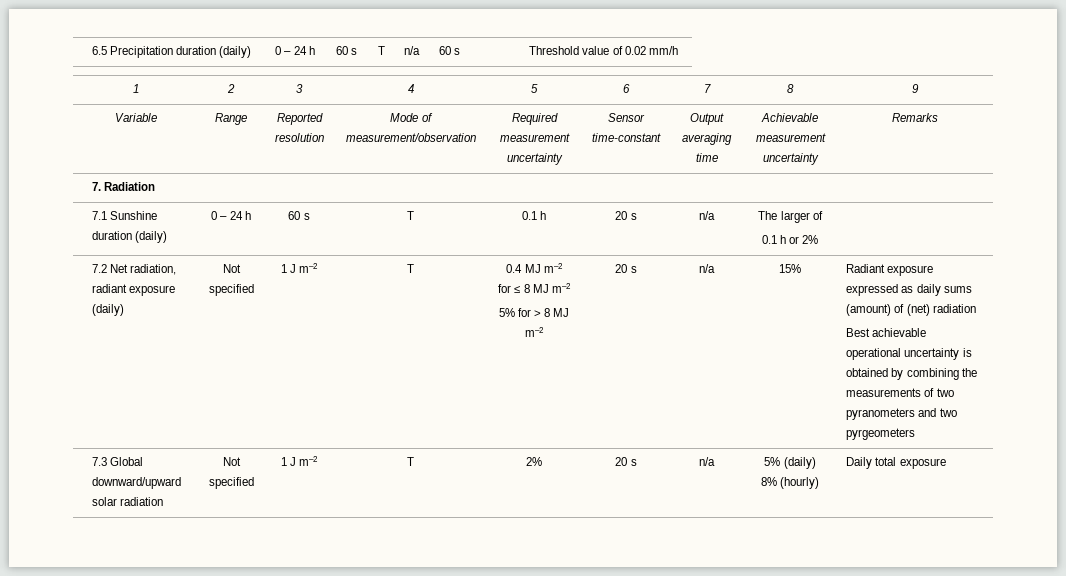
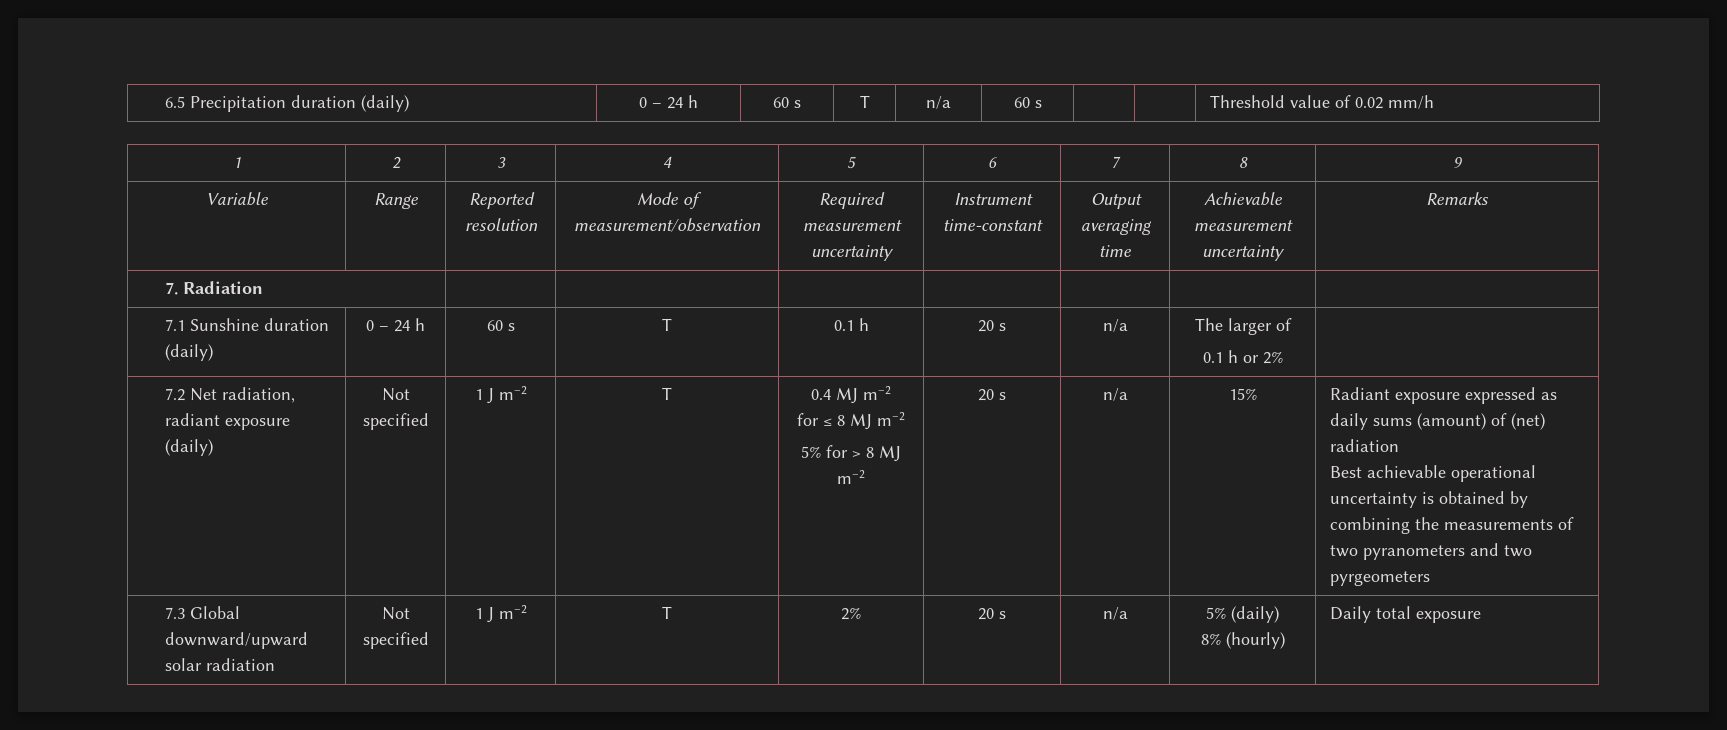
[608,113,645,122] Sensor -> [953,193,1033,205] Instrument

